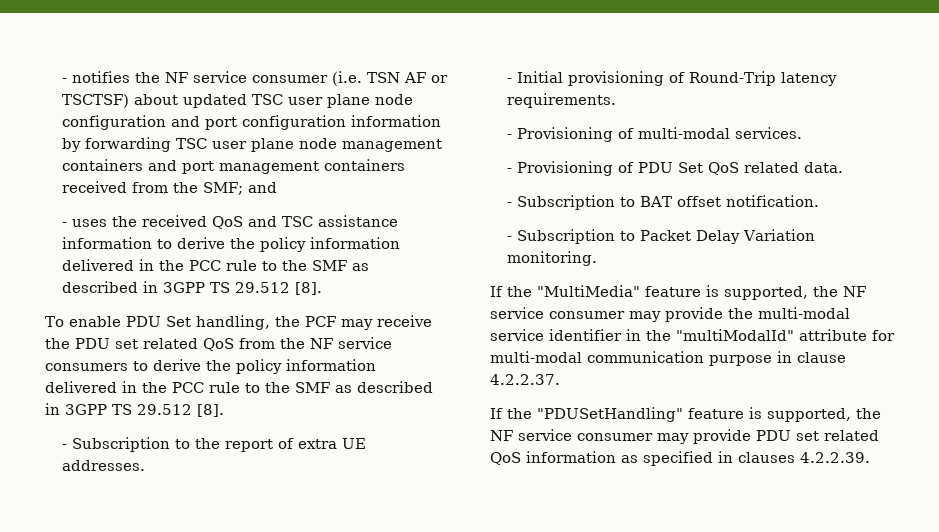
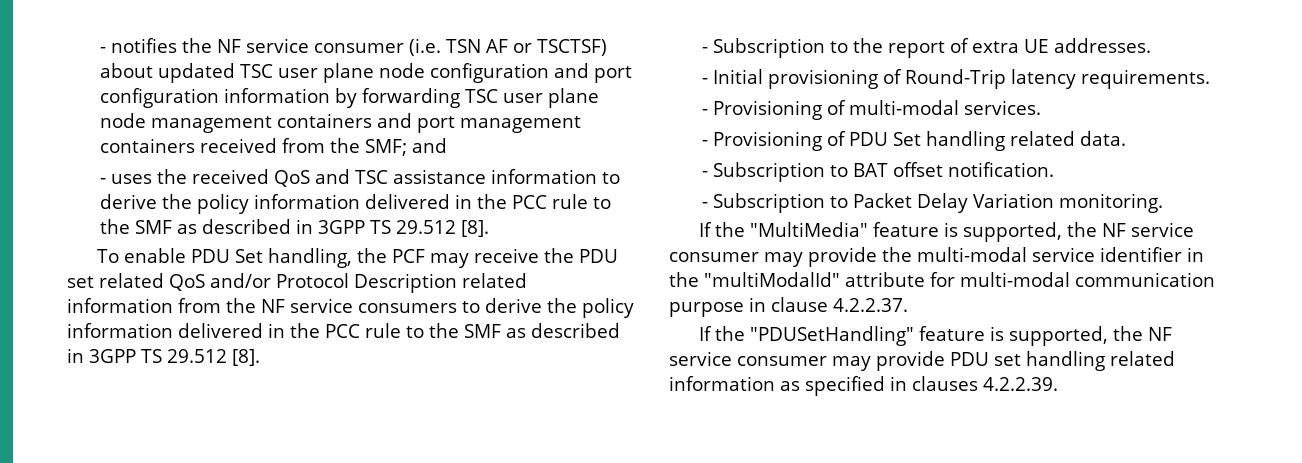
(234, 344) none -> [210,273,527,293] [67,298,173,313] and/or Protocol Description related information
[708,162,740,175] QoS -> [926,131,1006,151] handling
[824,430,879,441] [490,452,521,465] related QoS -> [1026,351,1175,371] handling related

